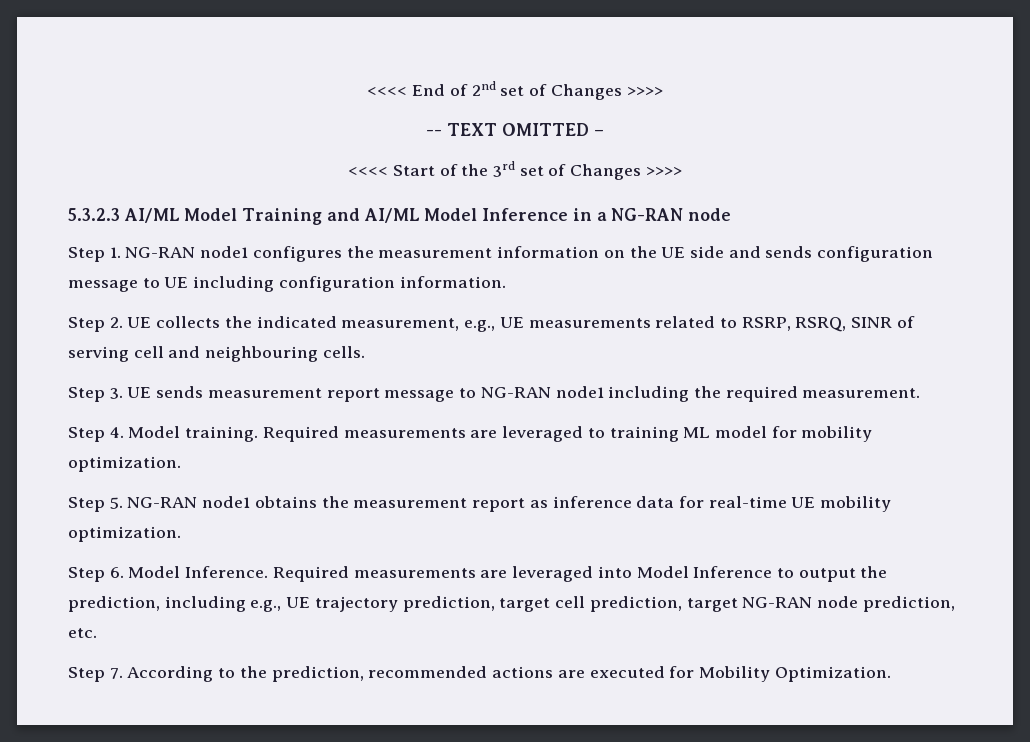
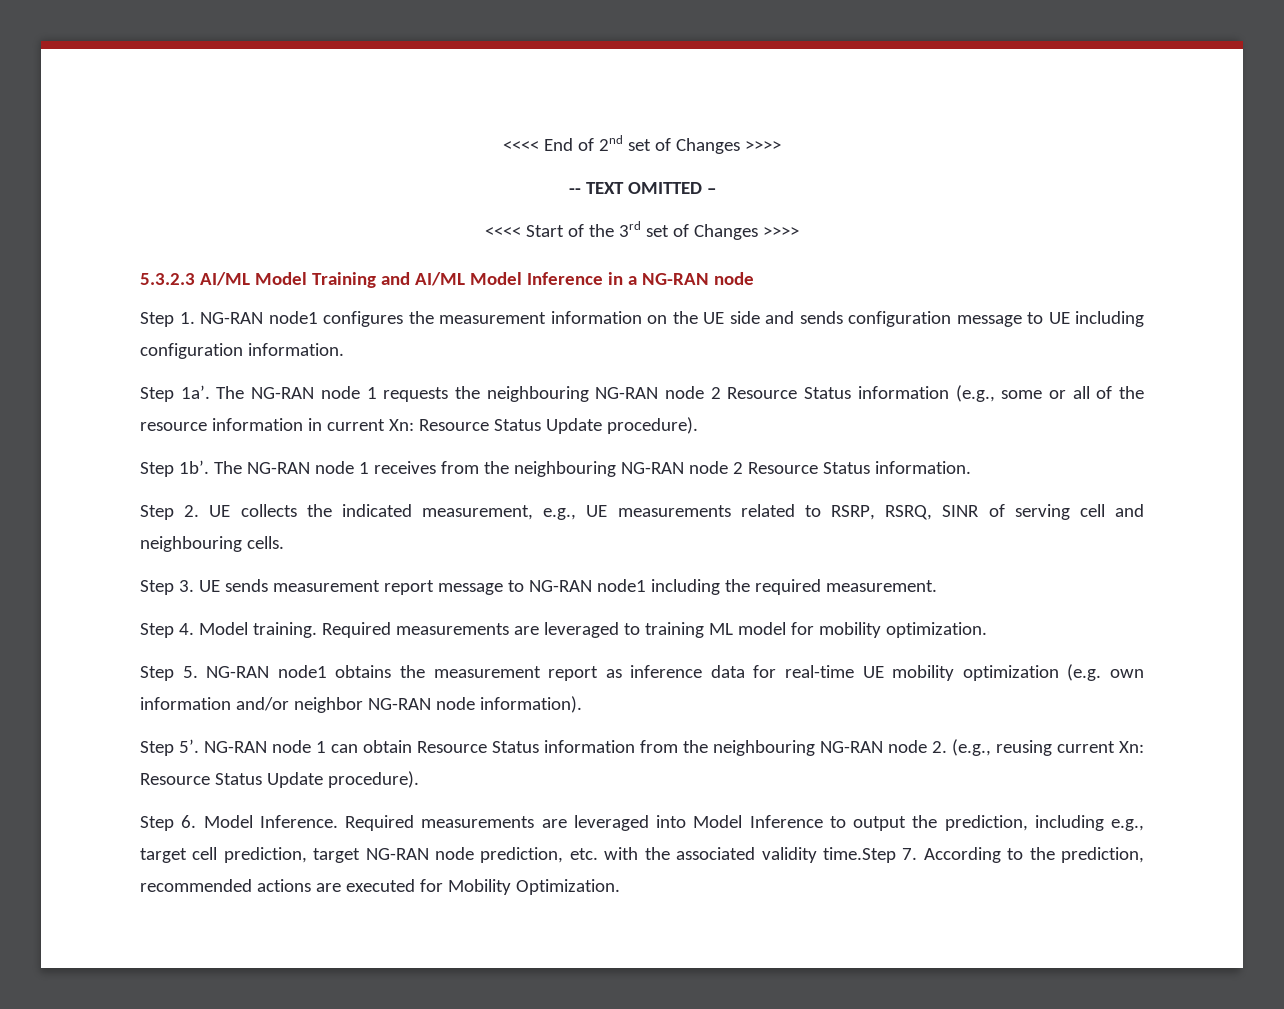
(506, 282) none -> [140,385,1145,402] [140,417,698,434] [140,460,971,477] // Step 1a’. The NG-RAN node 1 requests the neighbouring NG-RAN node 2 Resource Status information (e.g., some or all of the resource information in current Xn: Resource Status Update procedure). // Step 1b’. The NG-RAN node 1 receives from the neighbouring NG-RAN node 2 Resource Status information.
[68,526,181,542] optimization. -> [962,664,1145,681] [140,696,582,713] [140,739,1144,756] [140,771,419,788] optimization (e.g. own information and/or neighbor NG-RAN node information). // Step 5’. NG-RAN node 1 can obtain Resource Status information from the neighbouring NG-RAN node 2. (e.g., reusing current Xn: Resource Status Update procedure).
[286,596,495,612] UE trajectory prediction, -> (1144, 825) none
[68,667,105,682] // Step -> [604,847,896,863] with the associated validity time.Step

